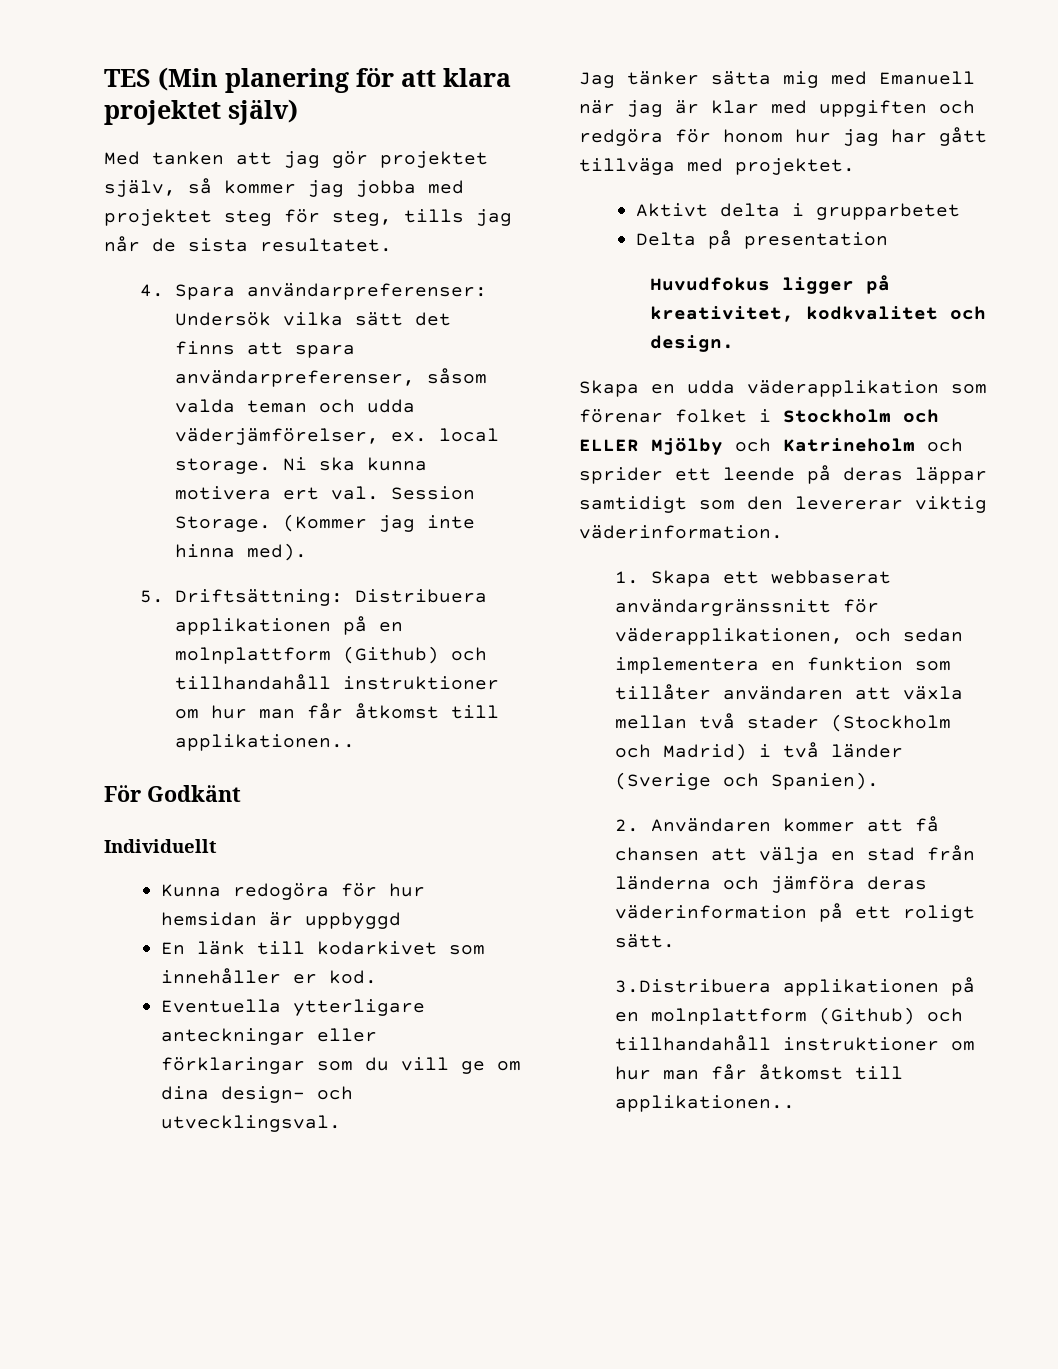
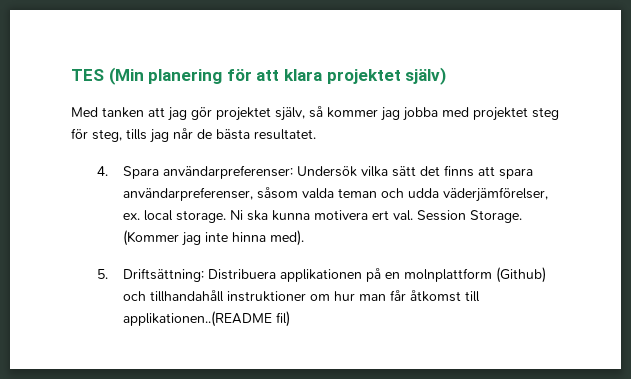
[188,238,248,252] sista -> [216,129,250,140] bästa
[175,734,356,751] [104,785,241,802] [104,839,217,853] [160,883,425,900] [160,912,401,929] [160,941,485,955] [160,968,377,984] [160,999,425,1016] [160,1028,377,1045] [160,1057,521,1074] [160,1086,353,1103] [160,1115,341,1132] [579,71,975,88] [579,100,975,117] [579,127,987,146] [579,158,855,175] [635,203,960,220] [635,230,888,249] [650,275,891,294] [650,306,987,322] [650,335,735,352] [579,380,987,397] [579,409,939,423] [579,438,963,455] [579,465,987,484] [579,496,987,513] [579,525,783,539] [614,570,891,587] [614,599,879,616] [614,628,963,645] [614,657,951,674] [614,684,963,700] [614,713,951,732] [614,742,903,761] [614,772,879,790] [614,816,939,832] [614,845,975,864] [614,876,927,893] [614,903,975,922] [614,934,675,948] [614,977,975,996] [614,1007,963,1025] [614,1035,975,1051] [614,1064,903,1080] [614,1095,795,1112] applikationen.. // För Godkänt // Individuellt // Kunna redogöra för hur hemsidan är uppbyggd // En länk till kodarkivet som innehåller er kod. // Eventuella ytterligare anteckningar eller förklaringar som du vill ge om dina design- och utvecklingsval. // Jag tänker sätta mig med Emanuell när jag är klar med uppgiften och redgöra för honom hur jag har gått tillväga med projektet. // Aktivt delta i grupparbetet // Delta på presentation // Huvudfokus ligger på kreativitet, kodkvalitet och design. // Skapa en udda väderapplikation som förenar folket i Stockholm och ELLER Mjölby och Katrineholm och sprider ett leende på deras läppar samtidigt som den levererar viktig väderinformation. // 1. Skapa ett webbaserat användargränssnitt för väderapplikationen, och sedan implementera en funktion som tillåter användaren att växla mellan två stader (Stockholm och Madrid) i två länder (Sverige och Spanien). // 2. Användaren kommer att få chansen att välja en stad från länderna och jämföra deras väderinformation på ett roligt sätt. // 3.Distribuera applikationen på en molnplattform (Github) och tillhandahåll instruktioner om hur man får åtkomst till applikationen.. -> [122,311,290,327] applikationen..(README fil)

